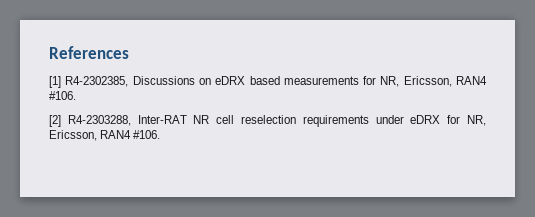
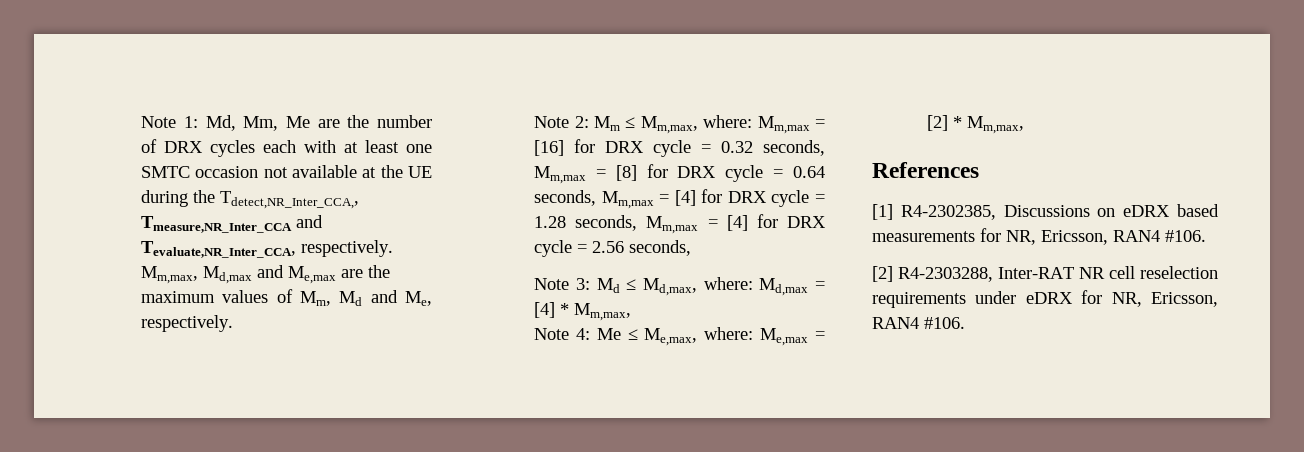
(49, 52) none -> [141,115,432,131] [141,139,432,157] [141,165,432,178] [141,190,360,209] [141,215,324,233] [141,240,394,258] [141,265,391,284] [141,289,432,306] [141,315,234,332] [534,115,825,134] [534,139,825,157] [534,164,825,184] [534,189,825,209] [534,214,826,234] [534,240,692,257] [534,277,825,296] [534,302,632,321] [534,327,825,346] [927,115,1025,134] Note 1: Md, Mm, Me are the number of DRX cycles each with at least one SMTC occasion not available at the UE during the Tdetect,NR_Inter_CCA,, Tmeasure,NR_Inter_CCA and Tevaluate,NR_Inter_CCA, respectively. Mm,max, Md,max and Me,max are the maximum values of Mm, Md and Me, respectively. // Note 2: Mm ≤ Mm,max, where: Mm,max = [16] for DRX cycle = 0.32 seconds, Mm,max = [8] for DRX cycle = 0.64 seconds, Mm,max = [4] for DRX cycle = 1.28 seconds, Mm,max = [4] for DRX cycle = 2.56 seconds, // Note 3: Md ≤ Md,max, where: Md,max = [4] * Mm,max, // Note 4: Me ≤ Me,max, where: Me,max = [2] * Mm,max, //

